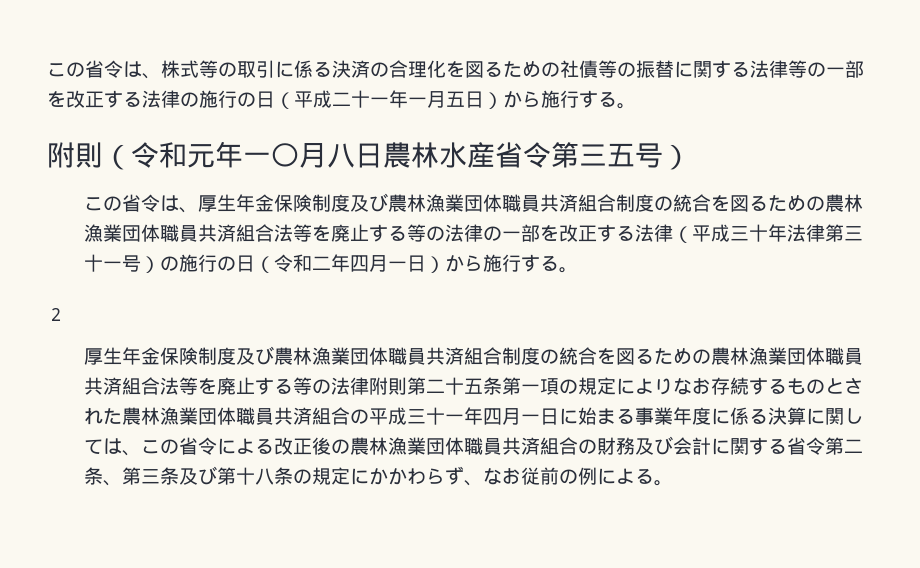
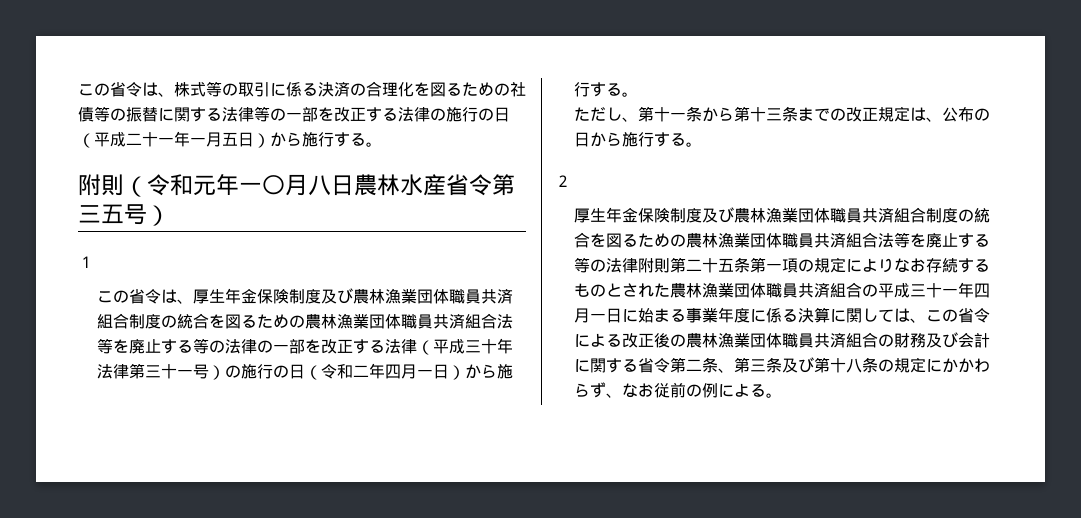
(691, 157) none -> [78,256,94,268] // １
(578, 270) none -> [574,106,991,122] [574,132,703,147] // ただし、第十一条から第十三条までの改正規定は、公布の日から施行する。

